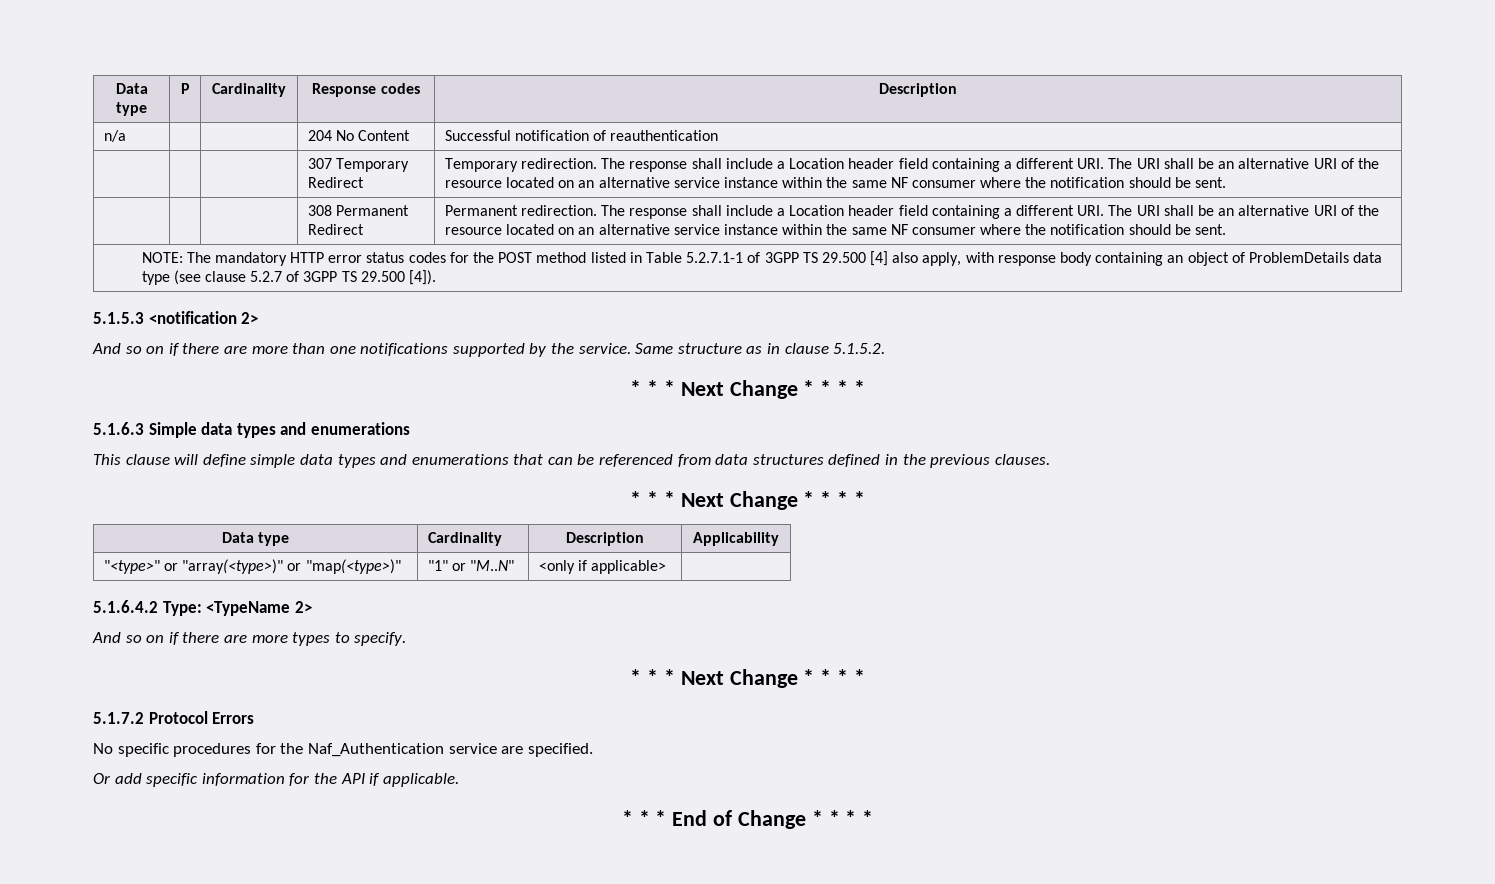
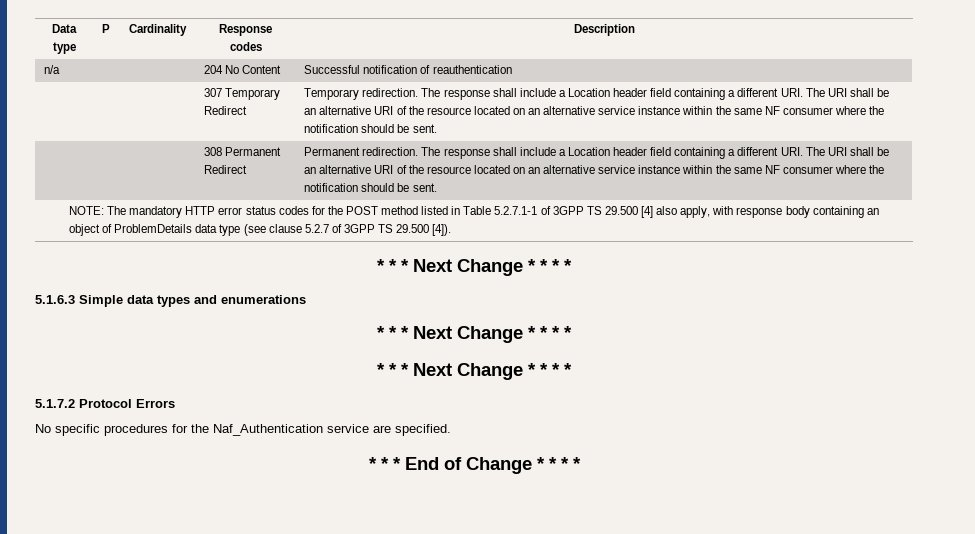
[93,311,259,324] [92,343,886,357] // 5.1.5.3 <notification 2> // And so on if there are more than one notifications supported by the service. Same structure as in clause 5.1.5.2. -> (452, 230) none
[93,454,1050,468] [630,491,865,510] [221,532,290,546] [427,532,502,546] [566,532,644,546] [693,532,779,546] [103,559,401,574] [427,560,515,571] [538,560,667,574] [93,600,312,616] [92,632,407,646] // This clause will define simple data types and enumerations that can be referenced from data structures defined in the previous clauses. // * * * Next Change * * * * // Data type | Cardinality | Description | Applicability // "<type>" or "array(<type>)" or "map(<type>)" | "1" or "M..N" | <only if applicable> | // 5.1.6.4.2 Type: <TypeName 2> // And so on if there are more types to specify. -> [377,326,572,343] // * * * Next Change * * * *
[93,773,459,787] // Or add specific information for the API if applicable. -> (451, 430) none

